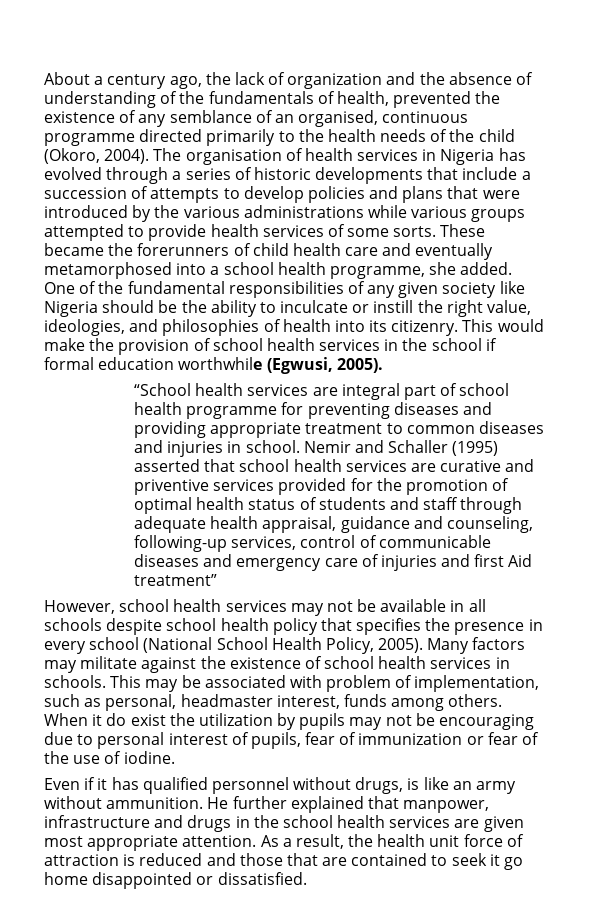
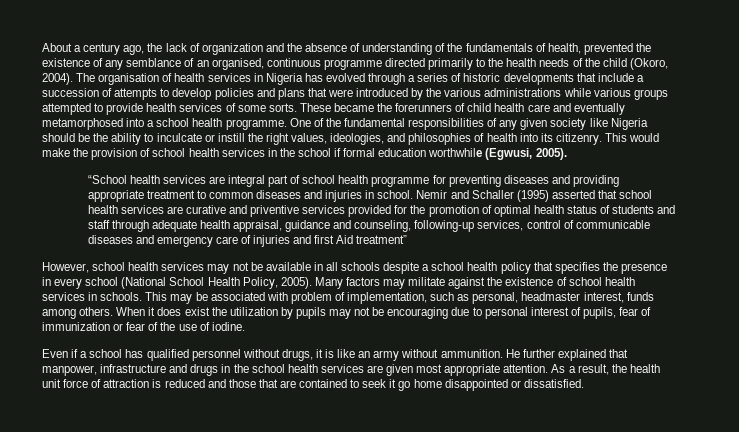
[329,262,513,279] programme, she added. -> [225,119,287,130] programme.
[487,300,532,315] value, -> [291,133,328,144] values,
(163, 626) none -> [422,264,430,271] a
[106,713,127,726] do -> [157,307,182,316] does
[97,778,108,790] it -> [80,349,123,358] a school
(404, 785) none -> [315,349,323,358] it

